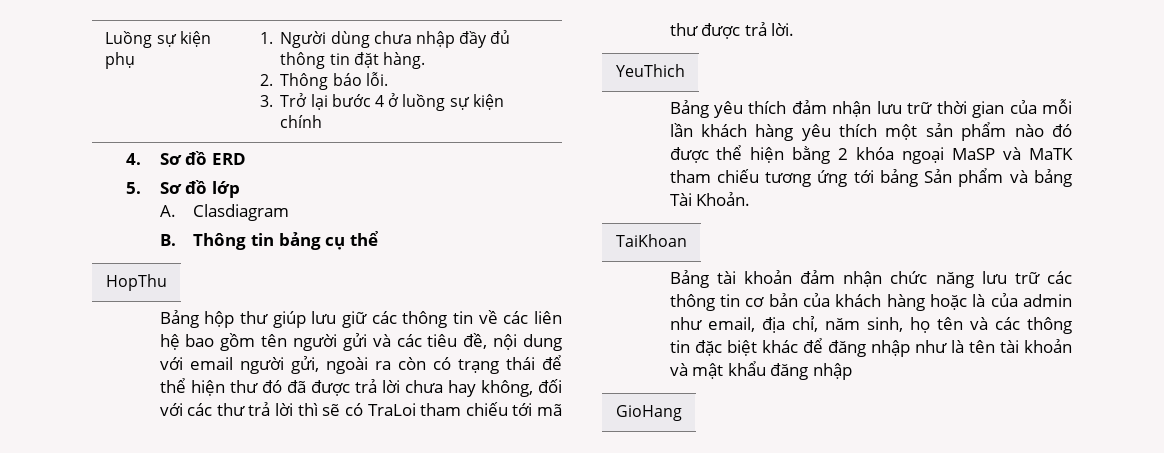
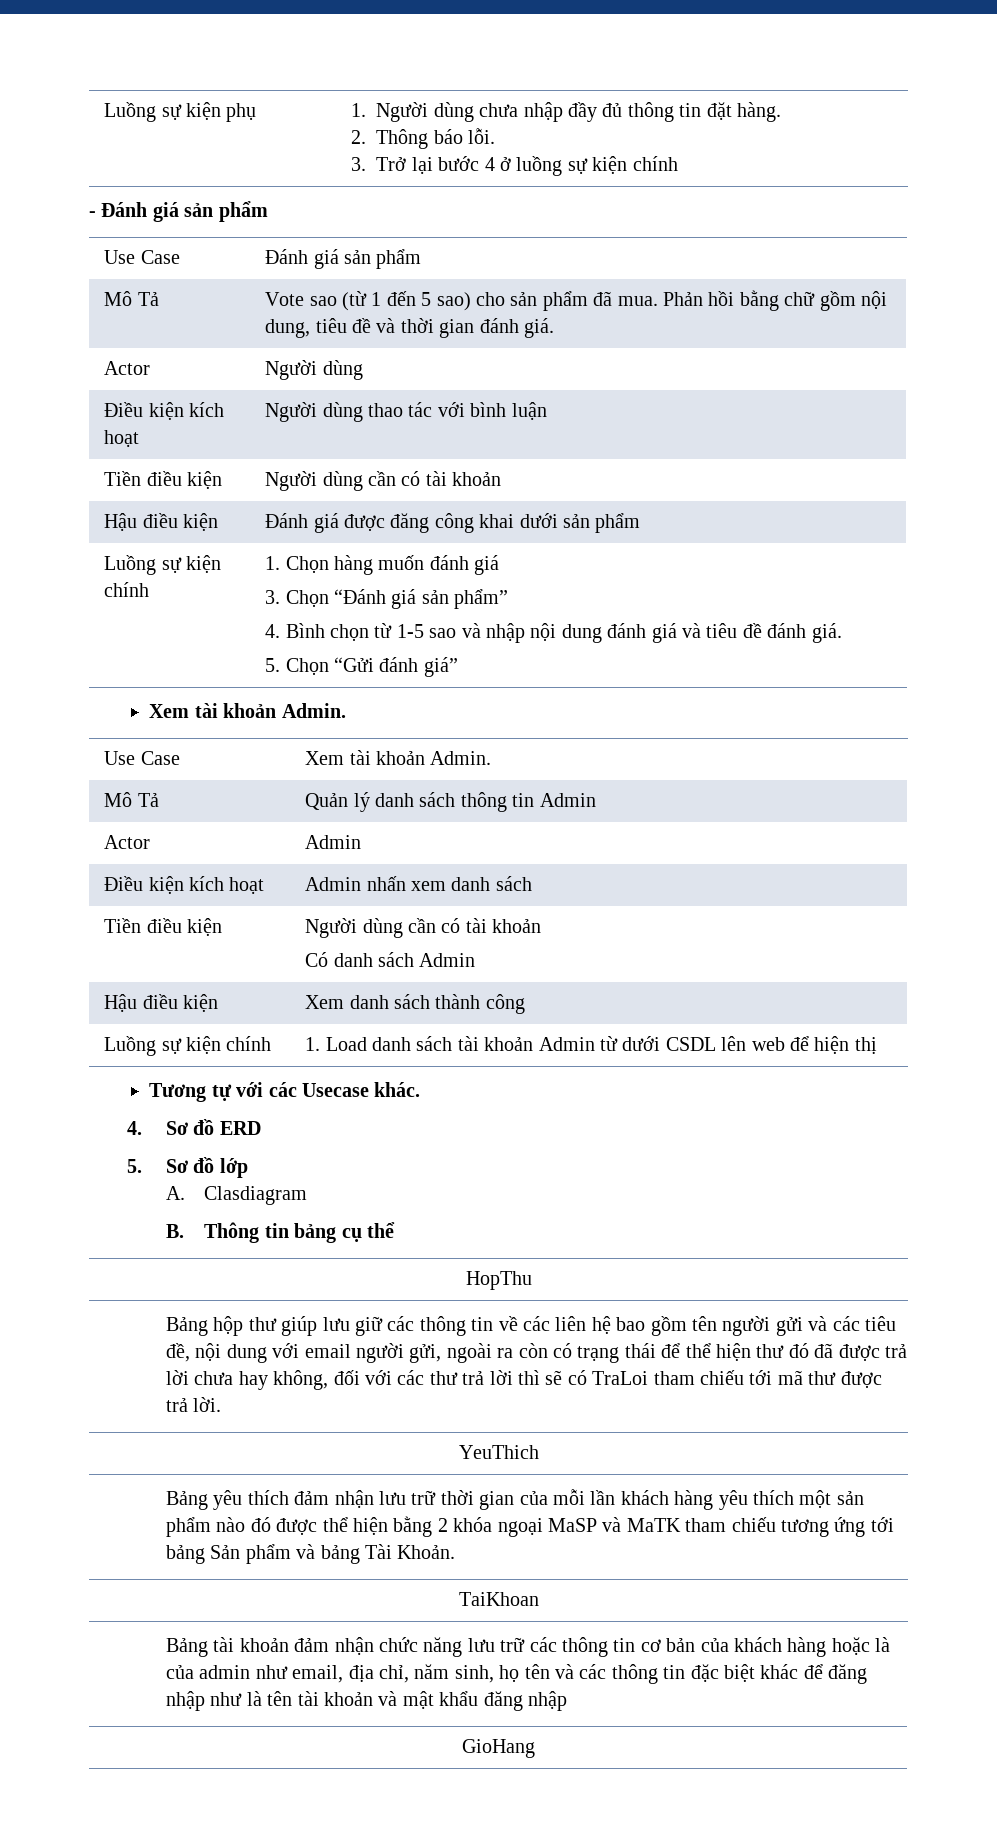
(323, 121) none -> [89,201,268,222] [104,250,180,264] [265,249,422,269] [104,291,159,306] [265,290,888,311] [265,318,555,338] [104,361,151,375] [265,360,363,380] [104,402,225,420] [104,430,140,447] [265,402,547,422] [104,471,223,489] [265,471,502,491] [104,513,219,531] [265,513,641,533] [104,555,222,575] [104,582,150,597] [265,555,500,575] [265,589,509,609] [265,623,842,643] [265,657,458,677] [149,703,346,718] [104,751,180,765] [305,750,492,765] [104,792,159,807] [305,792,596,812] [104,835,151,849] [305,835,362,849] [104,876,265,894] [305,876,532,891] [104,918,223,936] [305,918,542,938] [305,952,476,967] [104,994,219,1012] [305,994,525,1014] [104,1036,272,1056] [305,1036,877,1054] [149,1082,421,1102] // - Đánh giá sản phẩm // Use Case | Đánh giá sản phẩm // Mô Tả | Vote sao (từ 1 đến 5 sao) cho sản phẩm đã mua. Phản hồi bằng chữ gồm nội dung, tiêu đề và thời gian đánh giá. // Actor | Người dùng // Điều kiện kích hoạt | Người dùng thao tác với bình luận // Tiền điều kiện | Người dùng cần có tài khoản // Hậu điều kiện | Đánh giá được đăng công khai dưới sản phẩm // Luồng sự kiện chính | 1. Chọn hàng muốn đánh giá // 3. Chọn “Đánh giá sản phẩm” // 4. Bình chọn từ 1-5 sao và nhập nội dung đánh giá và tiêu đề đánh giá. // 5. Chọn “Gửi đánh giá” // Xem tài khoản Admin. // Use Case | Xem tài khoản Admin. // Mô Tả | Quản lý danh sách thông tin Admin // Actor | Admin // Điều kiện kích hoạt | Admin nhấn xem danh sách // Tiền điều kiện | Người dùng cần có tài khoản // Có danh sách Admin // Hậu điều kiện | Xem danh sách thành công // Luồng sự kiện chính | 1. Load danh sách tài khoản Admin từ dưới CSDL lên web để hiện thị // Tương tự với các Usecase khác.

